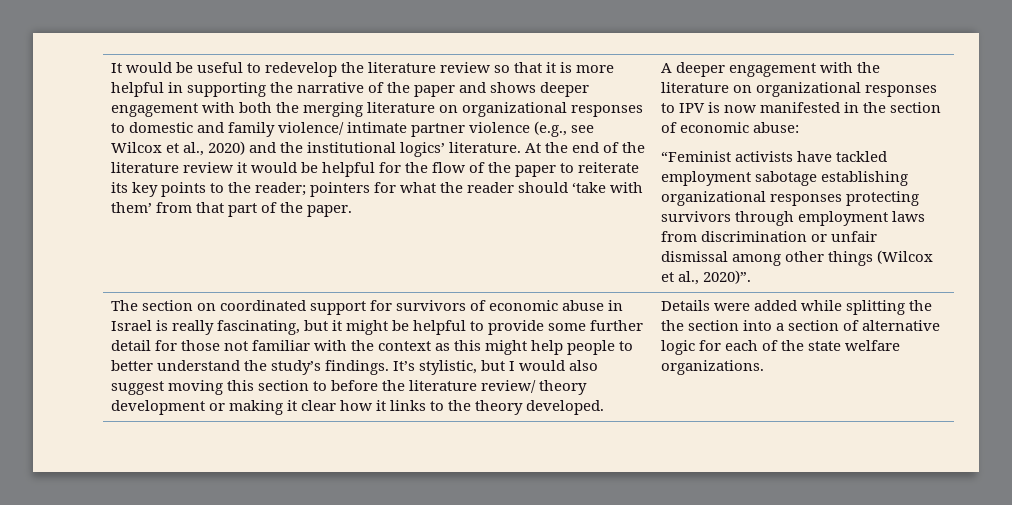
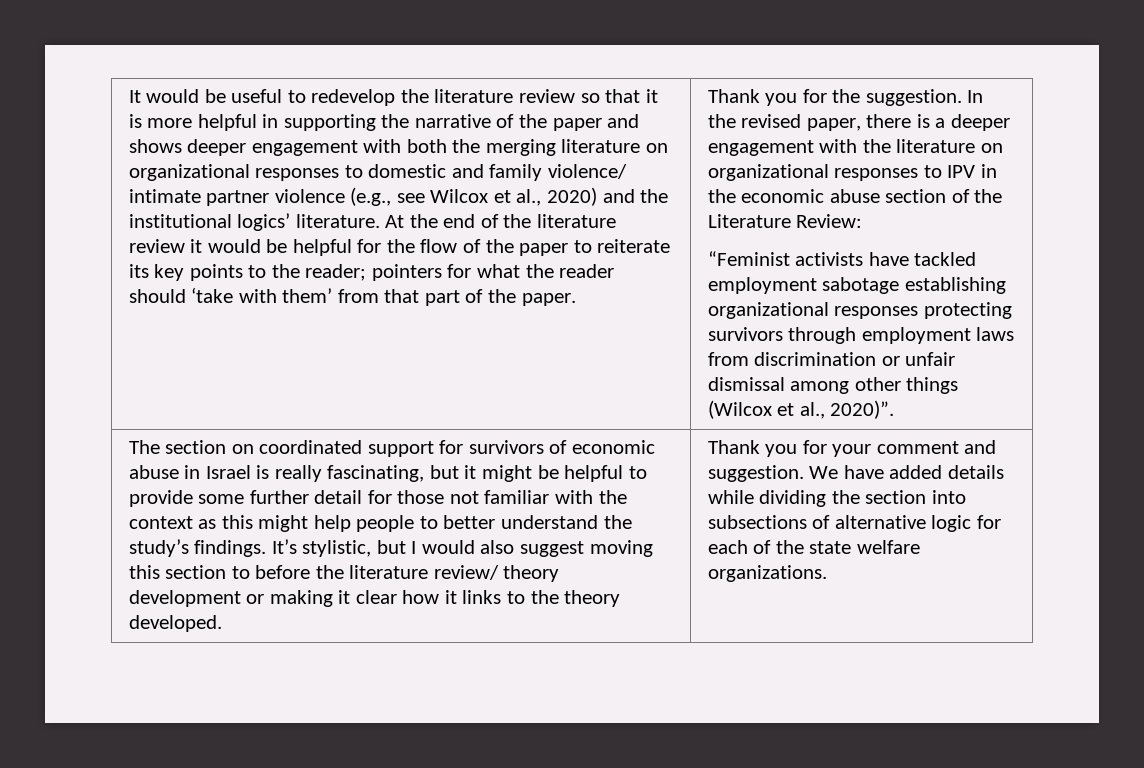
[660,63,672,73] A -> [707,89,984,106] [707,114,946,131] Thank you for the suggestion. In the revised paper, there is a
[707,102,942,113] [660,122,799,133] is now manifested in the section of economic abuse: -> [980,164,997,178] [707,189,1003,203] [707,214,863,228] in the economic abuse section of the Literature Review:
[660,300,932,315] Details were added while splitting the -> [707,440,997,457] [707,465,1004,482] [707,490,827,507] Thank you for your comment and suggestion. We have added details while dividing
[775,320,839,331] a section -> [707,515,807,529] subsections

